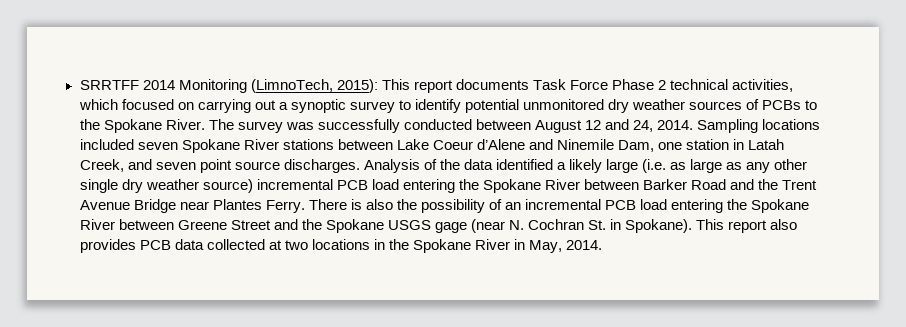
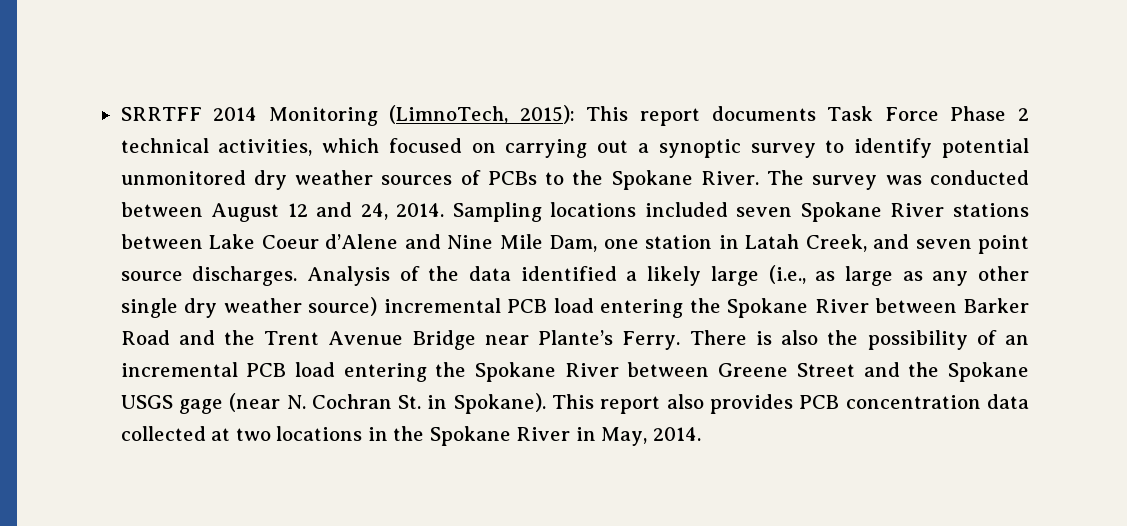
[317,119,400,133] successfully -> (922, 180) none
[557,139,615,150] Ninemile -> [447,234,543,249] Nine Mile
[642,159,667,173] (i.e. -> [768,265,806,284] (i.e.,
[212,199,262,210] Plantes -> [538,330,614,345] Plante’s
(171, 245) none -> [845,395,981,409] concentration

